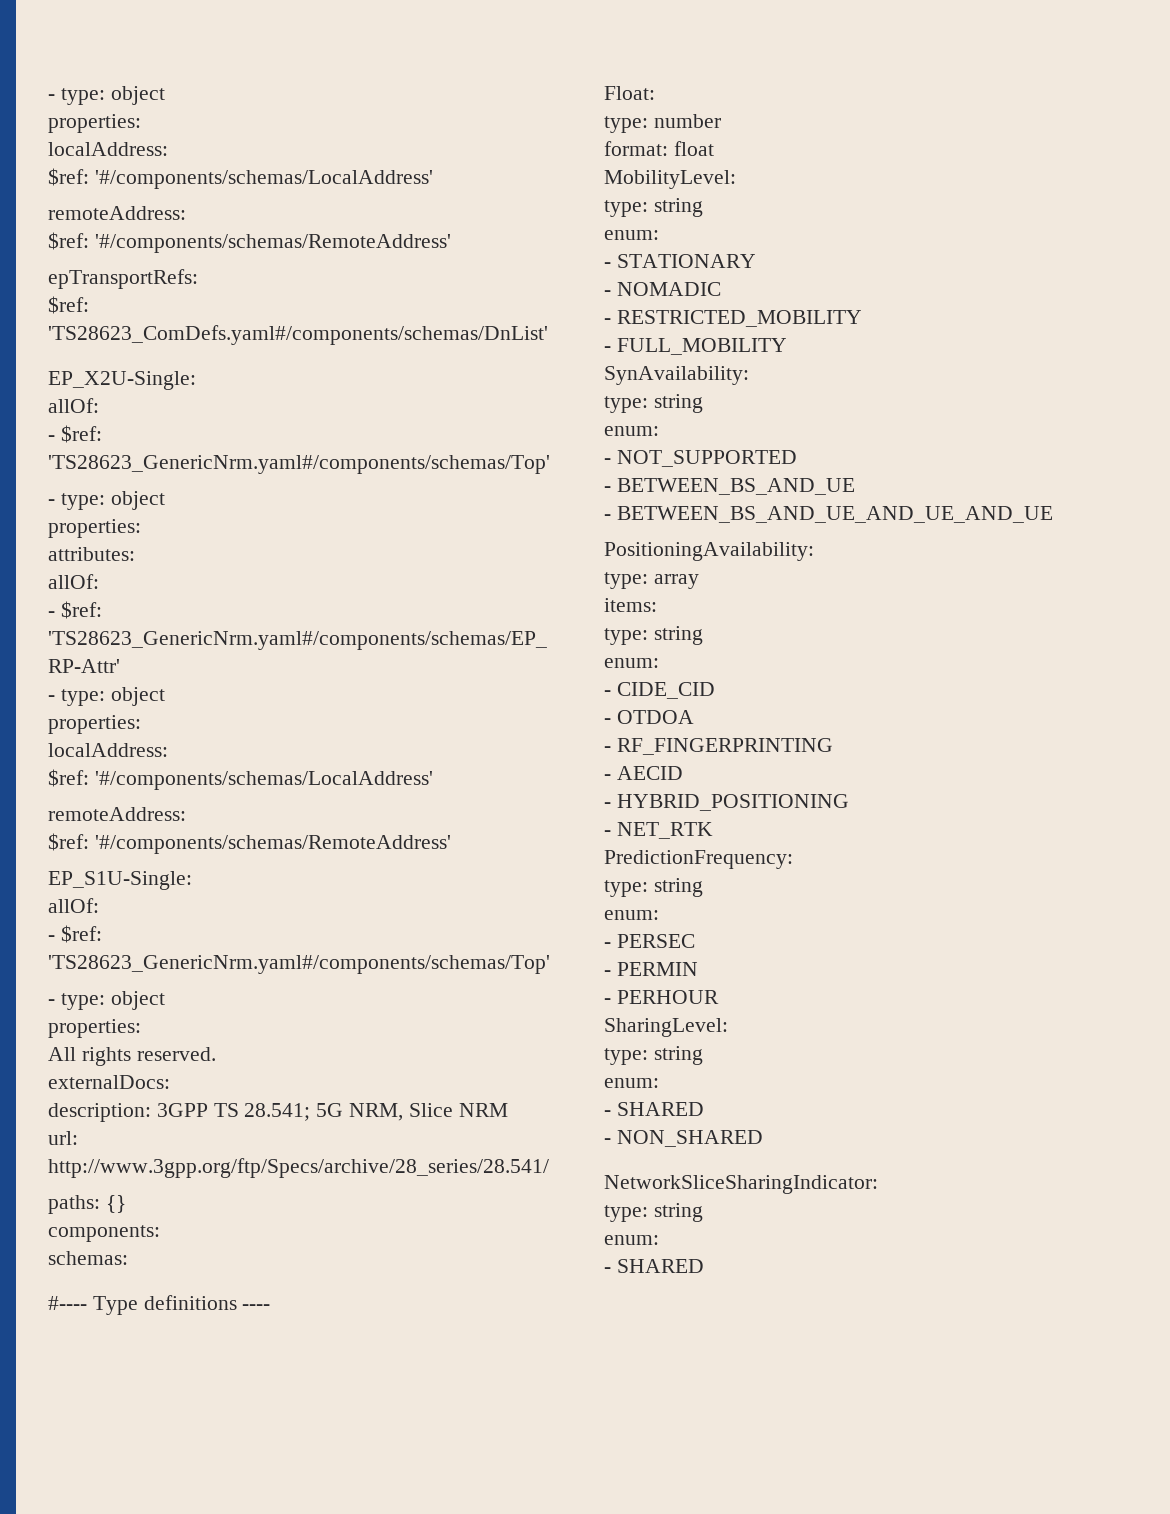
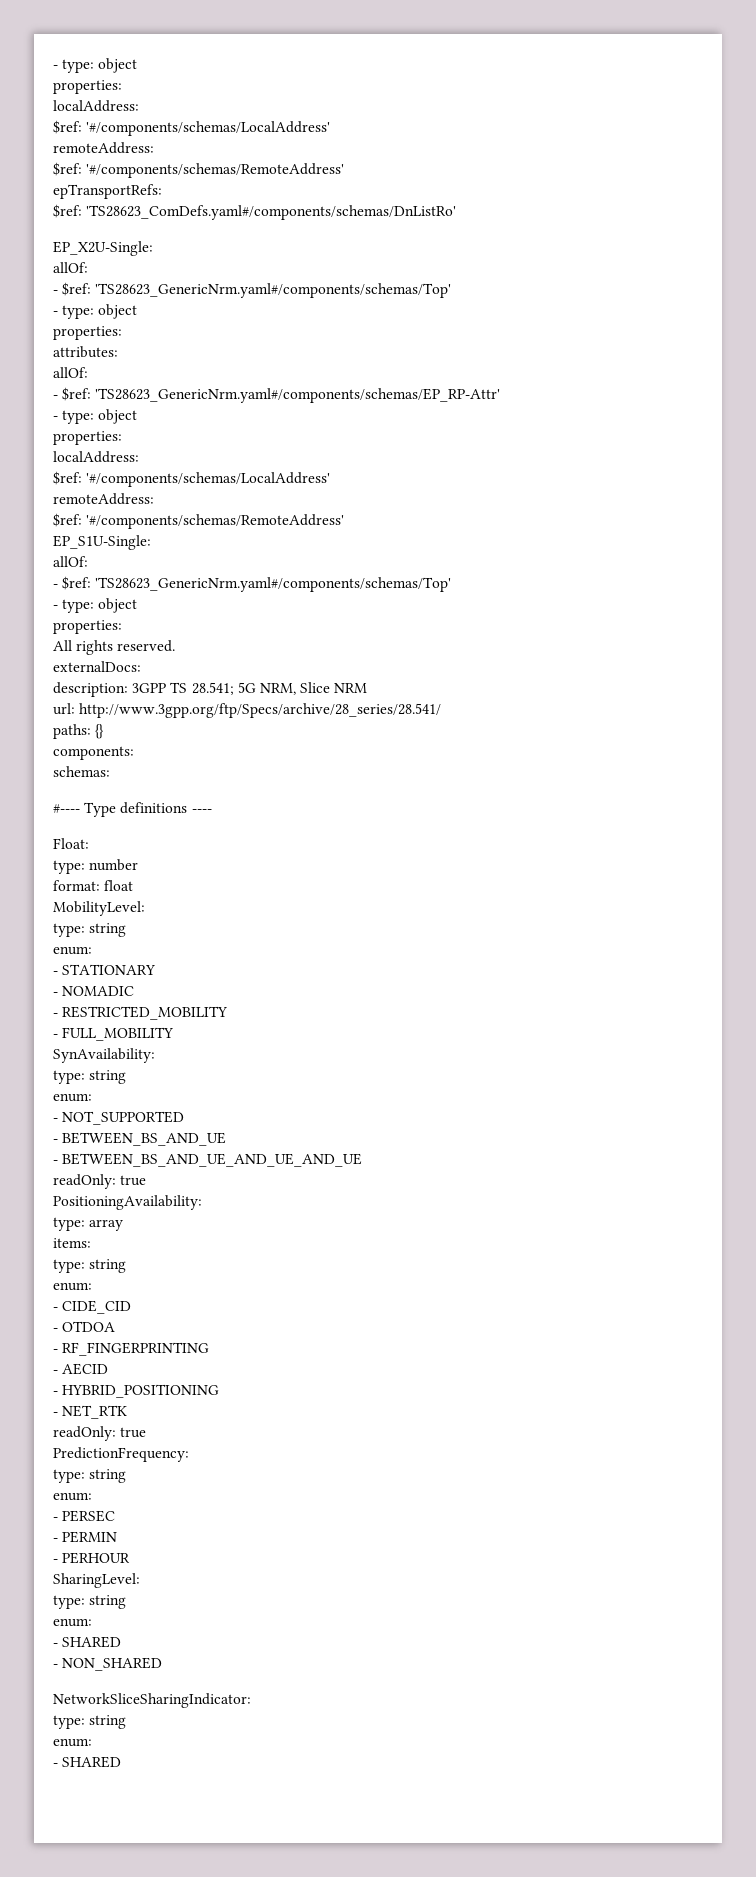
[48,325,548,345] 'TS28623_ComDefs.yaml#/components/schemas/DnList' -> [86,205,457,220] 'TS28623_ComDefs.yaml#/components/schemas/DnListRo'
(1053, 514) none -> [53,1174,147,1189] // readOnly: true
(713, 830) none -> [53,1426,147,1441] // readOnly: true

